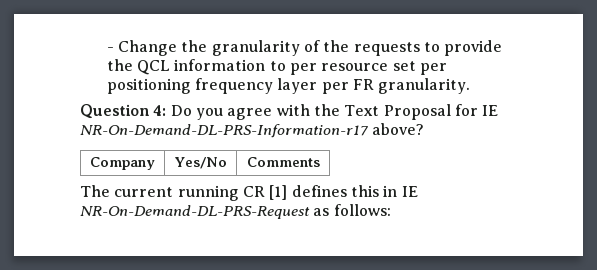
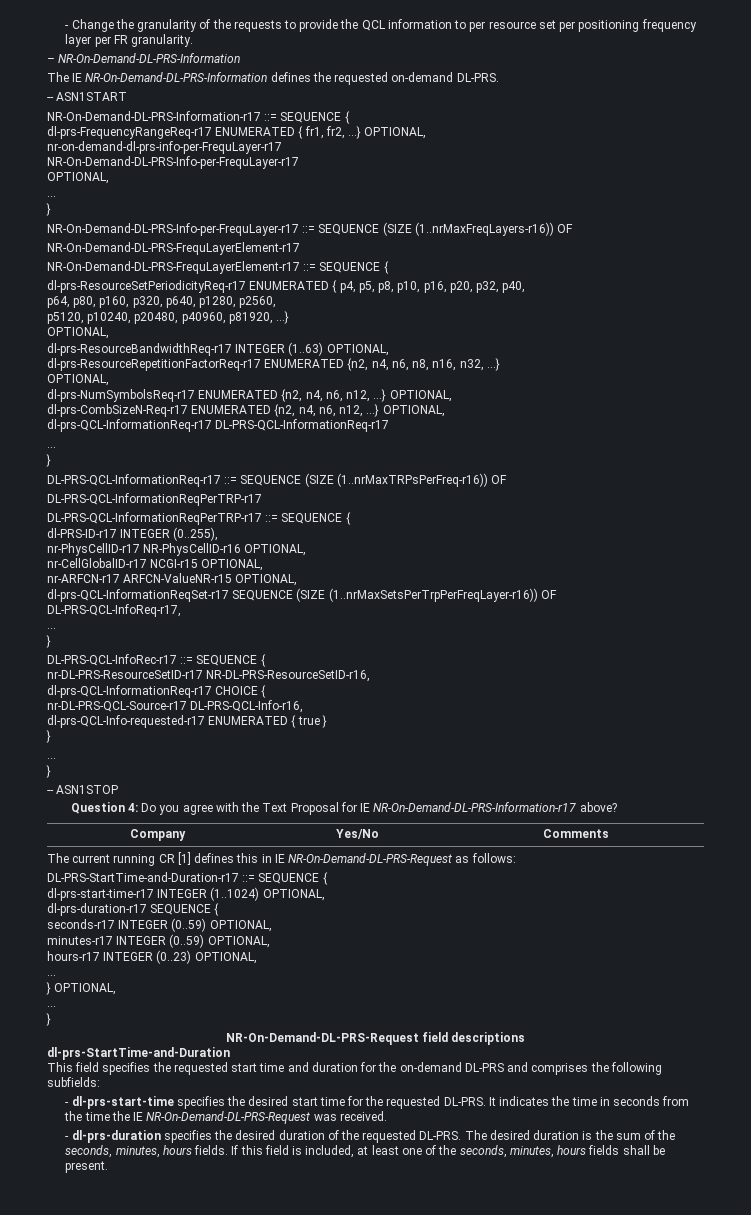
(471, 86) none -> [47,53,241,63] [47,72,499,85] [47,92,128,101] [47,111,350,124] [47,126,427,139] [47,141,282,154] [47,156,299,169] [47,172,109,184] [47,196,56,197] [46,203,51,216] [47,222,574,236] [47,242,300,255] [47,261,389,274] [47,280,526,293] [47,296,277,308] [47,311,290,324] [47,327,109,339] [47,342,389,356] [47,358,500,371] [47,374,109,386] [47,389,452,402] [47,404,445,417] [47,419,390,432] [47,447,56,448] [46,454,51,467] [47,473,508,487] [47,493,262,506] [47,512,351,525] [47,527,219,541] [47,543,307,556] [47,558,264,571] [47,573,298,586] [47,588,557,602] [47,604,181,617] [47,628,56,629] [46,635,51,648] [47,654,266,667] [47,670,371,682] [47,685,267,698] [47,700,304,713] [47,715,327,728] [46,730,51,743] [47,758,56,759] [46,765,51,778] [47,785,119,794] // – NR-On-Demand-DL-PRS-Information // The IE NR-On-Demand-DL-PRS-Information defines the requested on-demand DL-PRS. // -- ASN1START // NR-On-Demand-DL-PRS-Information-r17 ::= SEQUENCE { // dl-prs-FrequencyRangeReq-r17 ENUMERATED { fr1, fr2, ...} OPTIONAL, // nr-on-demand-dl-prs-info-per-FrequLayer-r17 // NR-On-Demand-DL-PRS-Info-per-FrequLayer-r17 // OPTIONAL, // ... // } // NR-On-Demand-DL-PRS-Info-per-FrequLayer-r17 ::= SEQUENCE (SIZE (1..nrMaxFreqLayers-r16)) OF // NR-On-Demand-DL-PRS-FrequLayerElement-r17 // NR-On-Demand-DL-PRS-FrequLayerElement-r17 ::= SEQUENCE { // dl-prs-ResourceSetPeriodicityReq-r17 ENUMERATED { p4, p5, p8, p10, p16, p20, p32, p40, // p64, p80, p160, p320, p640, p1280, p2560, // p5120, p10240, p20480, p40960, p81920, ...} // OPTIONAL, // dl-prs-ResourceBandwidthReq-r17 INTEGER (1..63) OPTIONAL, // dl-prs-ResourceRepetitionFactorReq-r17 ENUMERATED {n2, n4, n6, n8, n16, n32, ...} // OPTIONAL, // dl-prs-NumSymbolsReq-r17 ENUMERATED {n2, n4, n6, n12, ...} OPTIONAL, // dl-prs-CombSizeN-Req-r17 ENUMERATED {n2, n4, n6, n12, ...} OPTIONAL, // dl-prs-QCL-InformationReq-r17 DL-PRS-QCL-InformationReq-r17 // ... // } // DL-PRS-QCL-InformationReq-r17 ::= SEQUENCE (SIZE (1..nrMaxTRPsPerFreq-r16)) OF // DL-PRS-QCL-InformationReqPerTRP-r17 // DL-PRS-QCL-InformationReqPerTRP-r17 ::= SEQUENCE { // dl-PRS-ID-r17 INTEGER (0..255), // nr-PhysCellID-r17 NR-PhysCellID-r16 OPTIONAL, // nr-CellGlobalID-r17 NCGI-r15 OPTIONAL, // nr-ARFCN-r17 ARFCN-ValueNR-r15 OPTIONAL, // dl-prs-QCL-InformationReqSet-r17 SEQUENCE (SIZE (1..nrMaxSetsPerTrpPerFreqLayer-r16)) OF // DL-PRS-QCL-InfoReq-r17, // ... // } // DL-PRS-QCL-InfoRec-r17 ::= SEQUENCE { // nr-DL-PRS-ResourceSetID-r17 NR-DL-PRS-ResourceSetID-r16, // dl-prs-QCL-InformationReq-r17 CHOICE { // nr-DL-PRS-QCL-Source-r17 DL-PRS-QCL-Info-r16, // dl-prs-QCL-Info-requested-r17 ENUMERATED { true } // } // ... // } // -- ASN1STOP
(391, 210) none -> [47,872,328,885] [47,887,325,901] [47,903,220,916] [47,918,272,932] [47,934,270,948] [47,950,257,964] [47,975,56,976] [46,982,117,995] [47,1006,56,1007] [46,1013,51,1026] [225,1032,526,1045] [47,1047,230,1060] [47,1062,662,1075] [47,1077,100,1087] [65,1096,690,1109] [64,1111,387,1124] [65,1130,676,1143] [65,1145,665,1158] [65,1161,109,1173] // DL-PRS-StartTime-and-Duration-r17 ::= SEQUENCE { // dl-prs-start-time-r17 INTEGER (1..1024) OPTIONAL, // dl-prs-duration-r17 SEQUENCE { // seconds-r17 INTEGER (0..59) OPTIONAL, // minutes-r17 INTEGER (0..59) OPTIONAL, // hours-r17 INTEGER (0..23) OPTIONAL, // ... // } OPTIONAL, // ... // } // NR-On-Demand-DL-PRS-Request field descriptions // dl-prs-StartTime-and-Duration // This field specifies the requested start time and duration for the on-demand DL-PRS and comprises the following subfields: // - dl-prs-start-time specifies the desired start time for the requested DL-PRS. It indicates the time in seconds from the time the IE NR-On-Demand-DL-PRS-Request was received. // - dl-prs-duration specifies the desired duration of the requested DL-PRS. The desired duration is the sum of the seconds, minutes, hours fields. If this field is included, at least one of the seconds, minutes, hours fields shall be present.

